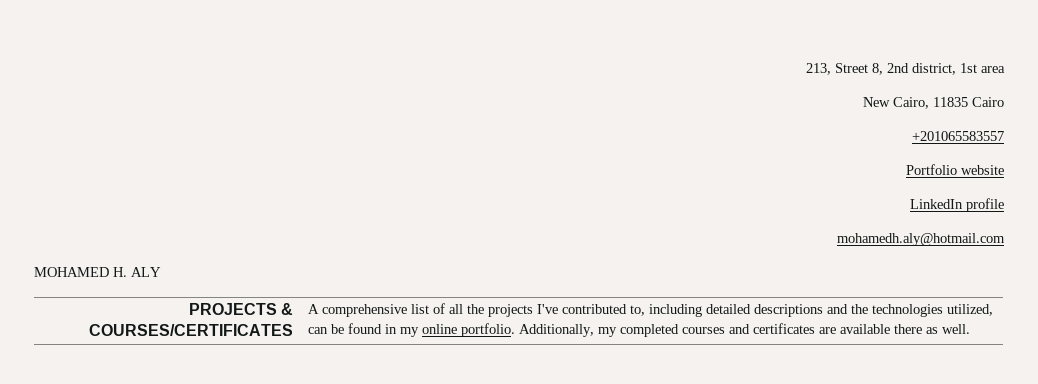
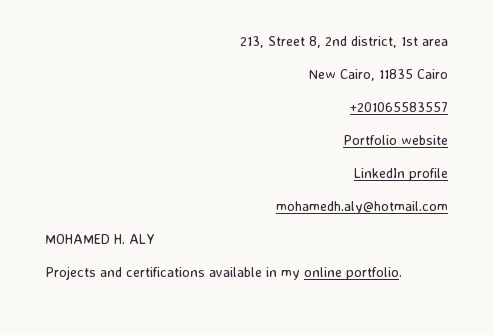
[189,303,294,315] [89,324,294,336] [307,303,993,317] [307,323,970,337] // PROJECTS & COURSES/CERTIFICATES | A comprehensive list of all the projects I've contributed to, including detailed descriptions and the technologies utilized, can be found in my online portfolio. Additionally, my completed courses and certificates are available there as well. -> [45,266,402,280] // Projects and certifications available in my online portfolio.

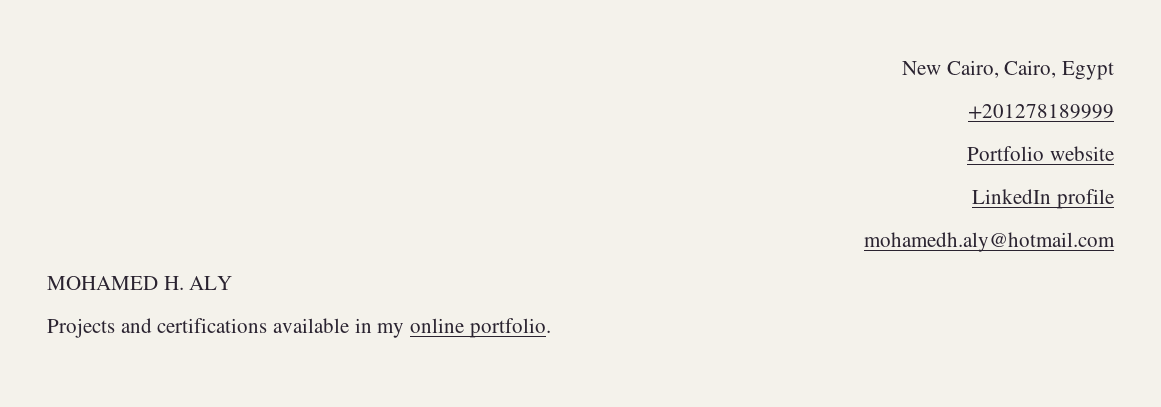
[240,36,448,48] [309,69,448,81] [350,102,448,112] 213, Street 8, 2nd district, 1st area // New Cairo, 11835 Cairo // +201065583557 -> [901,60,1114,80] [968,104,1114,119] New Cairo, Cairo, Egypt // +201278189999

